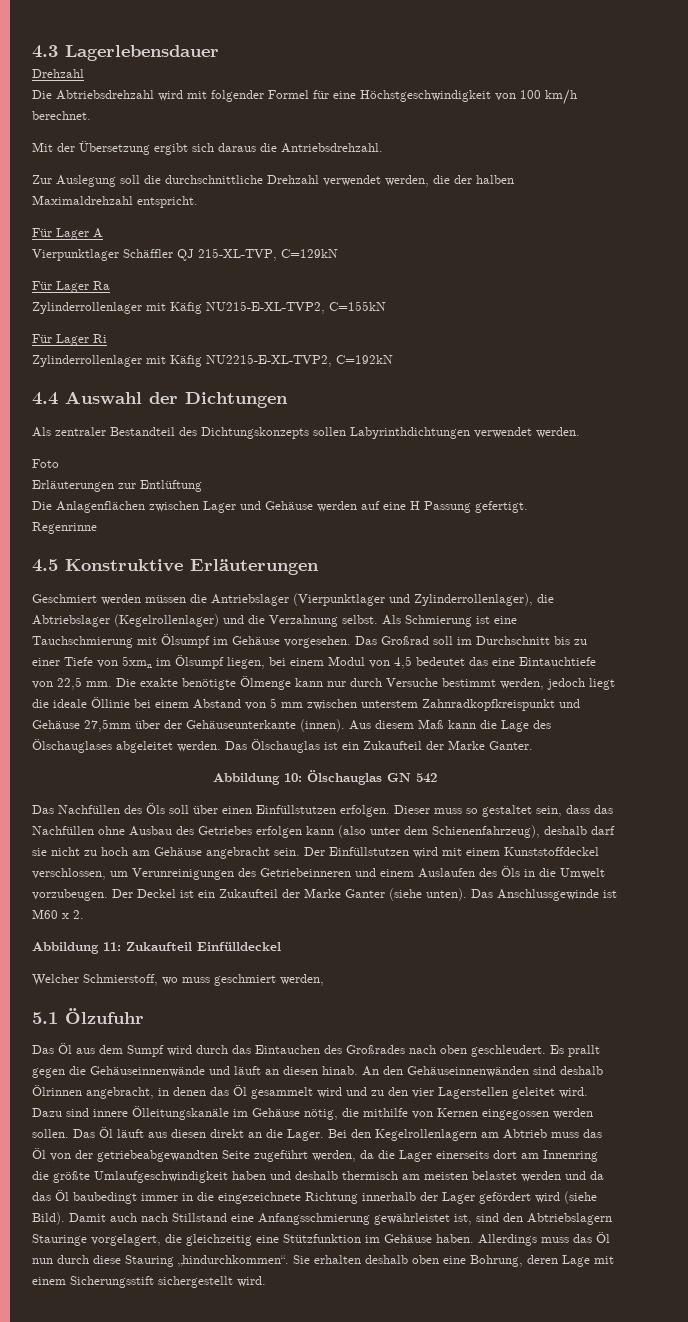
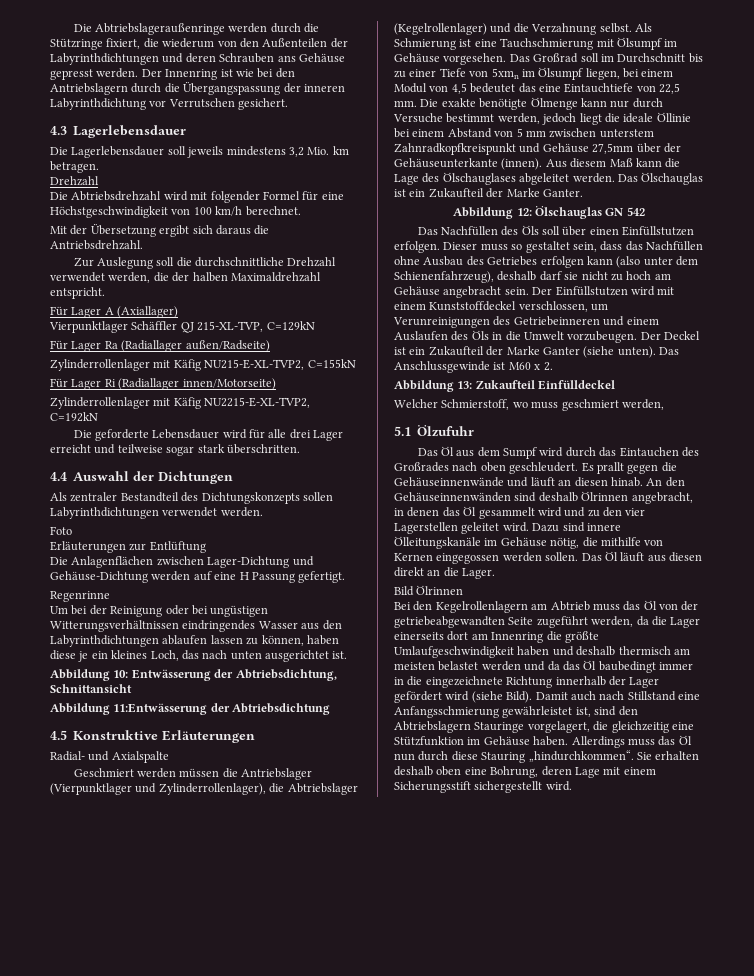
[32,45,219,61] 4.3 Lagerlebensdauer -> [73,23,320,35] [50,38,348,50] [50,53,345,65] [50,68,295,80] [50,82,345,95] [50,98,289,110] [50,125,187,138] [50,146,349,158] [50,161,99,173] Die Abtriebslageraußenringe werden durch die Stützringe fixiert, die wiederum von den Außenteilen der Labyrinthdichtungen und deren Schrauben ans Gehäuse gepresst werden. Der Innenring ist wie bei den Antriebslagern durch die Übergangspassung der inneren Labyrinthdichtung vor Verrutschen gesichert. // 4.3 Lagerlebensdauer // Die Lagerlebensdauer soll jeweils mindestens 3,2 Mio. km betragen.
(103, 233) none -> [117,306,179,318] (Axiallager)
(110, 285) none -> [121,340,270,352] (Radiallager außen/Radseite)
(107, 338) none -> [118,378,276,390] (Radiallager innen/Motorseite)
(393, 359) none -> [73,429,344,441] [50,444,300,456] // Die geforderte Lebensdauer wird für alle drei Lager erreicht und teilweise sogar stark überschritten.
[203,501,313,513] Lager und Gehäuse -> [207,556,314,568] [50,571,148,583] Lager-Dichtung und Gehäuse-Dichtung
(97, 528) none -> [50,605,269,617] [50,620,342,632] [50,635,339,647] [50,650,348,662] [50,669,337,681] [50,684,132,693] [50,703,331,715] // Um bei der Reinigung oder bei ungüstigen Witterungsverhältnissen eindringendes Wasser aus den Labyrinthdichtungen ablaufen lassen zu können, haben diese je ein kleines Loch, das nach unten ausgerichtet ist. // Abbildung 10: Entwässerung der Abtriebsdichtung, Schnittansicht // Abbildung 11:Entwässerung der Abtriebsdichtung
(319, 567) none -> [50,751,169,763] // Radial- und Axialspalte
[284,773,302,782] 10: -> [516,208,532,216] 12:
[103,942,121,951] 11: -> [457,381,473,389] 13:
(324, 1135) none -> [394,585,464,596] // Bild Ölrinnen //

